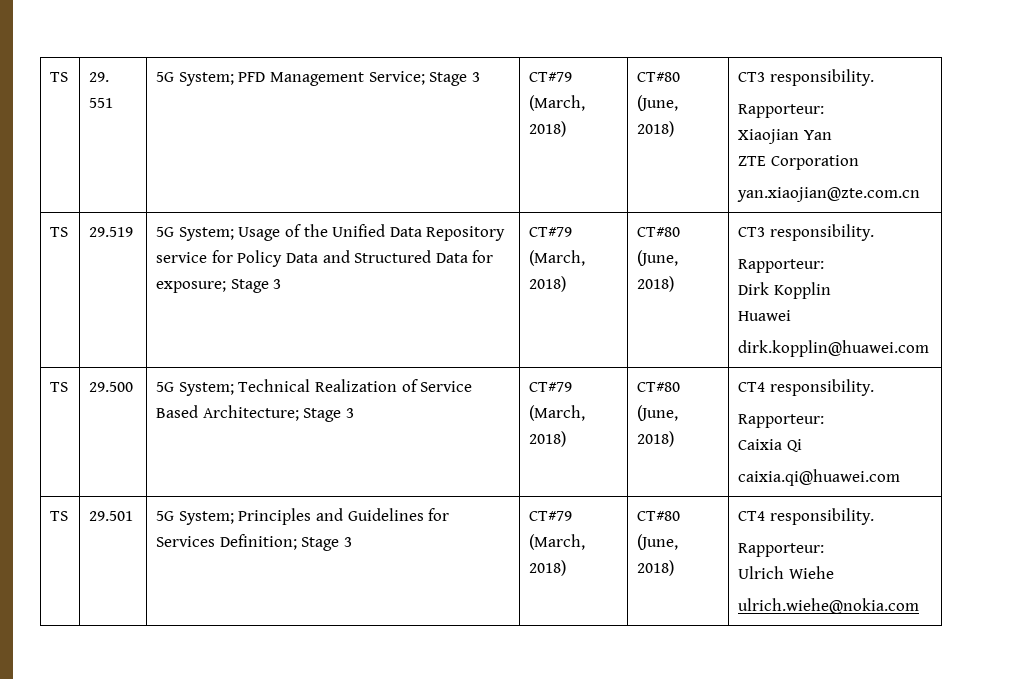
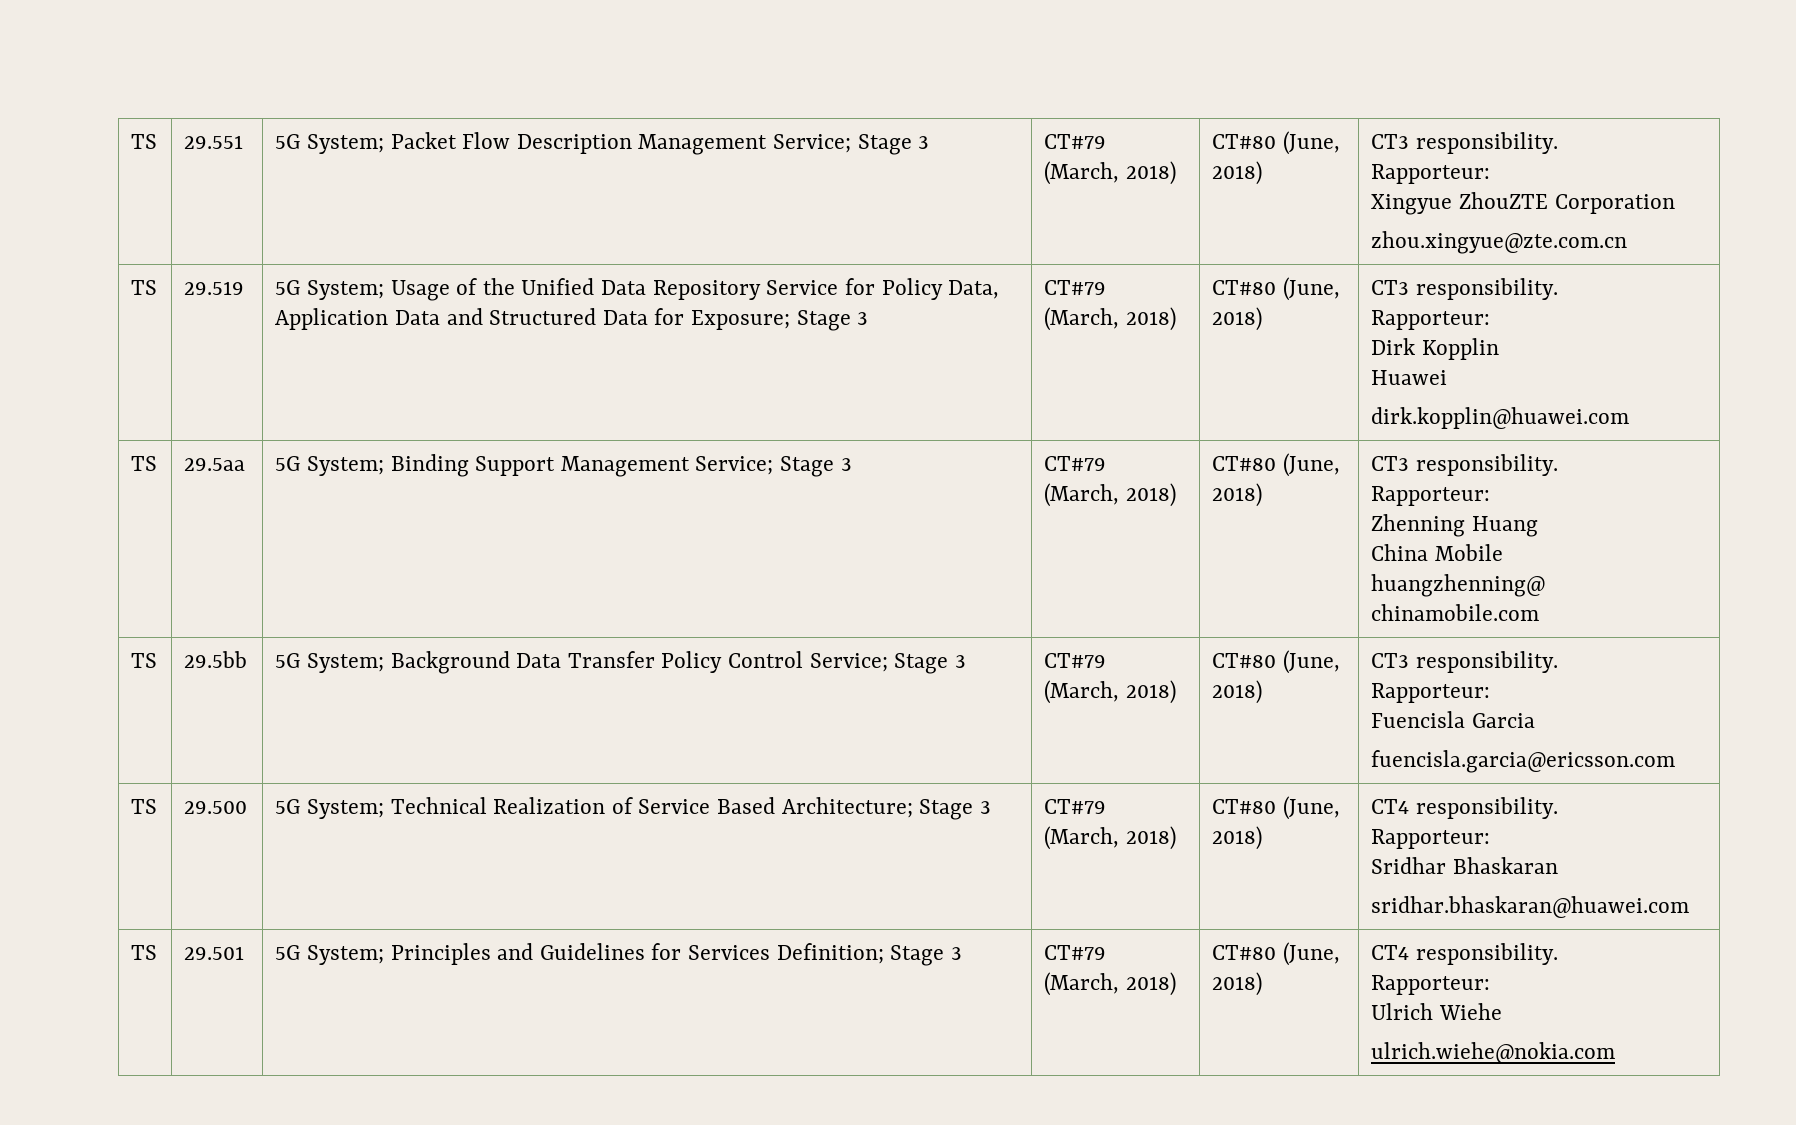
[50,72,69,82] [89,72,110,82] [89,98,114,108] [156,72,266,86] TS | 29. 551 | 5G System; PFD -> [131,134,158,149] [184,135,244,149] [275,132,632,154] TS | 29.551 | 5G System; Packet Flow Description
[738,129,832,144] [738,156,767,166] Xiaojian Yan // ZTE -> [1371,192,1548,215] Xingyue ZhouZTE
[737,187,921,202] yan.xiaojian@zte.com.cn -> [1371,231,1628,254] zhou.xingyue@zte.com.cn
[156,252,208,263] service -> [766,280,839,295] Service
(283, 258) none -> [948,280,1000,299] [275,308,389,330] Data, Application
[156,281,227,293] exposure; -> [691,310,791,330] Exposure;
(930, 348) none -> [131,456,158,471] [184,458,246,471] [275,454,852,477] [1044,456,1107,471] [1044,483,1176,507] [1212,453,1340,477] [1212,483,1263,507] [1371,454,1558,476] [1371,486,1491,506] [1371,514,1538,537] [1371,544,1503,561] [1371,574,1546,597] [1371,604,1540,621] [131,653,158,668] [184,651,248,668] [275,651,966,674] [1044,653,1107,668] [1044,680,1176,704] [1212,650,1340,674] [1212,680,1263,704] [1371,651,1558,673] [1371,683,1491,703] [1371,711,1535,728] [1371,750,1676,773] // TS | 29.5aa | 5G System; Binding Support Management Service; Stage 3 | CT#79 (March, 2018) | CT#80 (June, 2018) | CT3 responsibility. // Rapporteur: // Zhenning Huang // China Mobile // huangzhenning@ chinamobile.com // TS | 29.5bb | 5G System; Background Data Transfer Policy Control Service; Stage 3 | CT#79 (March, 2018) | CT#80 (June, 2018) | CT3 responsibility. // Rapporteur: // Fuencisla Garcia // fuencisla.garcia@ericsson.com
[738,439,802,452] [738,469,901,486] Caixia Qi // caixia.qi@huawei.com -> [1371,857,1558,874] [1371,896,1690,918] Sridhar Bhaskaran // sridhar.bhaskaran@huawei.com

